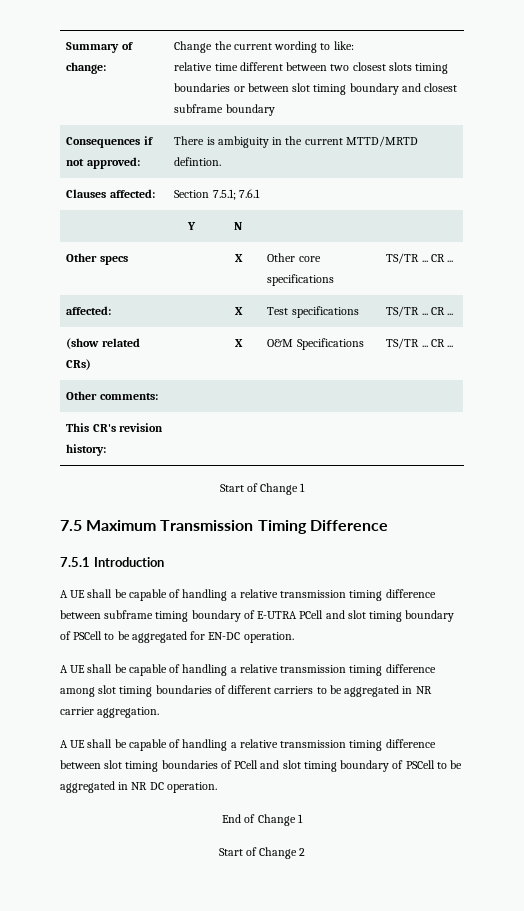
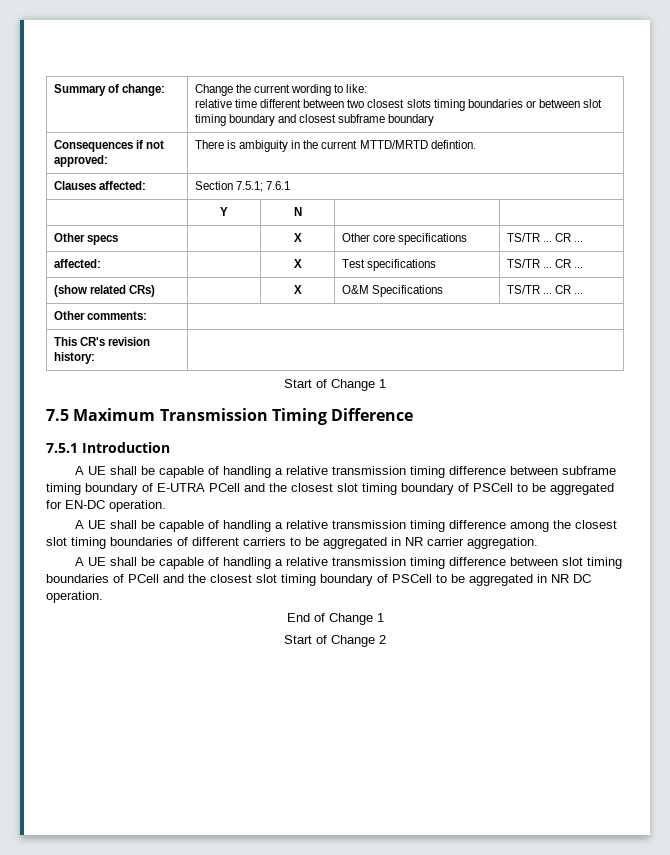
(345, 614) none -> [269,483,333,492] the closest
(95, 692) none -> [553,520,618,529] the closest
(280, 764) none -> [188,574,252,583] the closest

